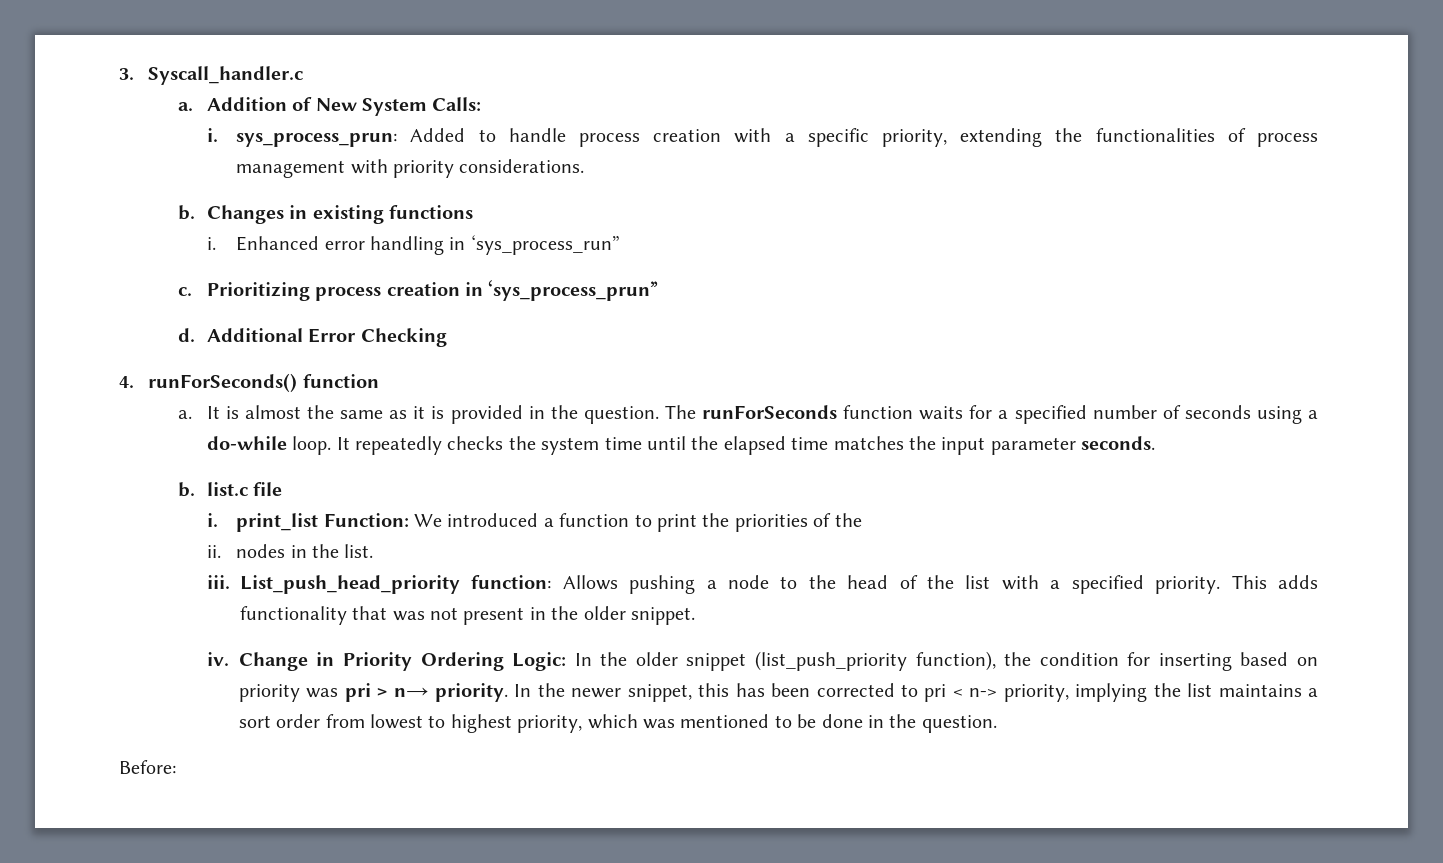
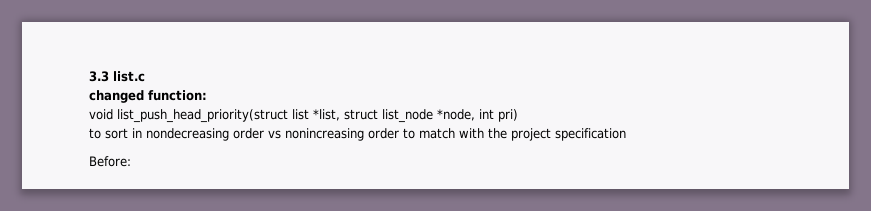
[119,66,304,85] [177,97,482,116] [206,128,1318,147] [236,159,585,178] [177,205,474,224] [206,235,620,255] [177,280,659,301] [177,328,447,347] [119,373,379,393] [177,405,1318,424] [206,436,1156,455] [177,482,283,497] [206,513,862,532] [206,544,374,558] [206,575,1318,594] [239,606,696,625] [206,651,1318,671] [238,683,1318,702] [238,714,997,733] 3. Syscall_handler.c // a. Addition of New System Calls: // i. sys_process_prun: Added to handle process creation with a specific priority, extending the functionalities of process management with priority considerations. // b. Changes in existing functions // i. Enhanced error handling in ‘sys_process_run” // c. Prioritizing process creation in ‘sys_process_prun” // d. Additional Error Checking // 4. runForSeconds() function // a. It is almost the same as it is provided in the question. The runForSeconds function waits for a specified number of seconds using a do-while loop. It repeatedly checks the system time until the elapsed time matches the input parameter seconds. // b. list.c file // i. print_list Function: We introduced a function to print the priorities of the // ii. nodes in the list. // iii. List_push_head_priority function: Allows pushing a node to the head of the list with a specified priority. This adds functionality that was not present in the older snippet. // iv. Change in Priority Ordering Logic: In the older snippet (list_push_priority function), the condition for inserting based on priority was pri > n→ priority. In the newer snippet, this has been corrected to pri < n-> priority, implying the list maintains a sort order from lowest to highest priority, which was mentioned to be done in the question. -> [89,71,145,82] [89,90,207,103] [89,109,518,123] [89,128,626,141] 3.3 list.c // changed function: // void list_push_head_priority(struct list *list, struct list_node *node, int pri) // to sort in nondecreasing order vs nonincreasing order to match with the project specification

